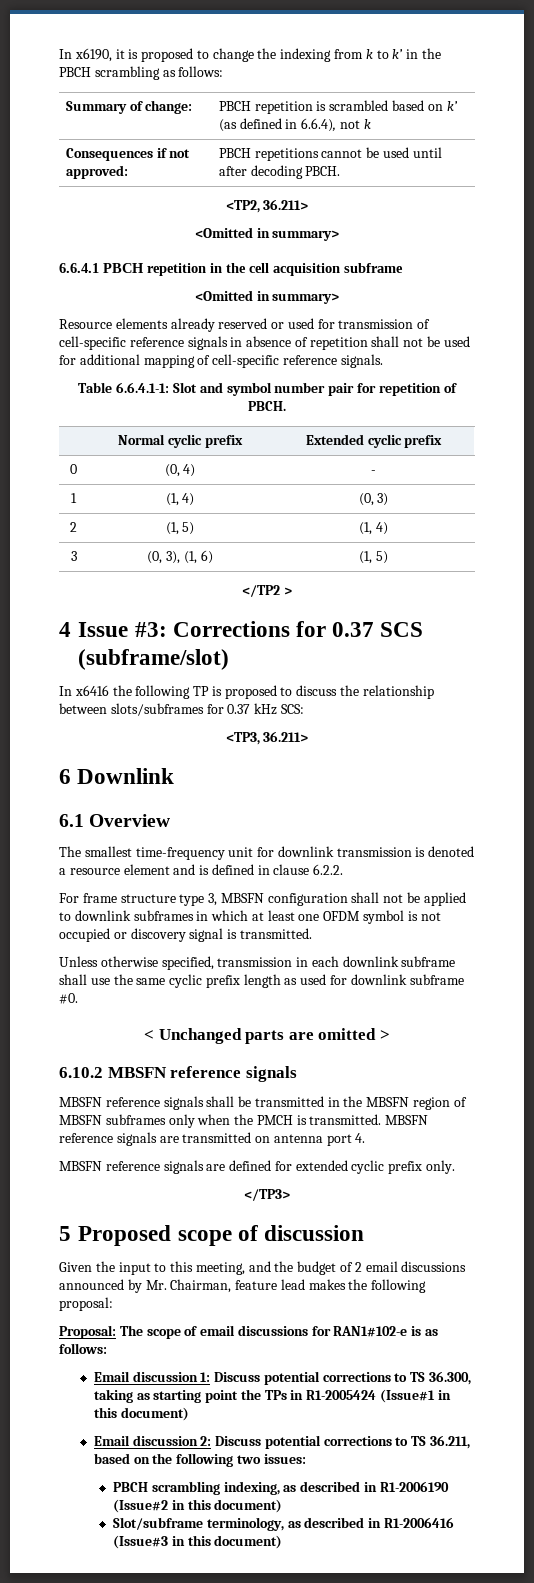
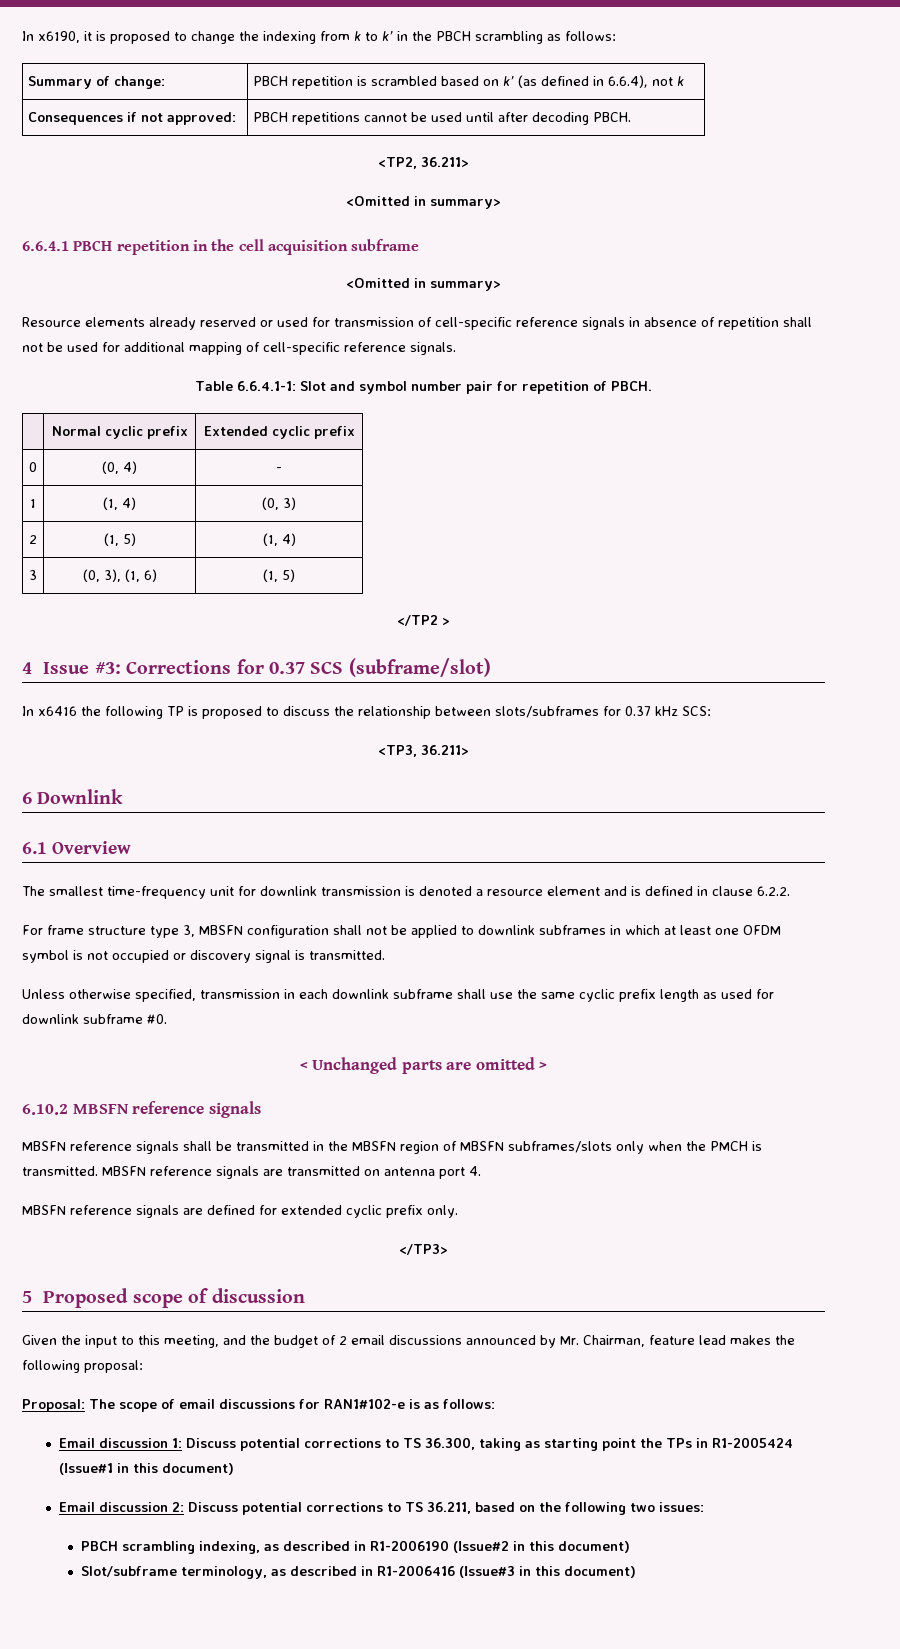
[105,1114,166,1125] subframes -> [508,1141,612,1153] subframes/slots

